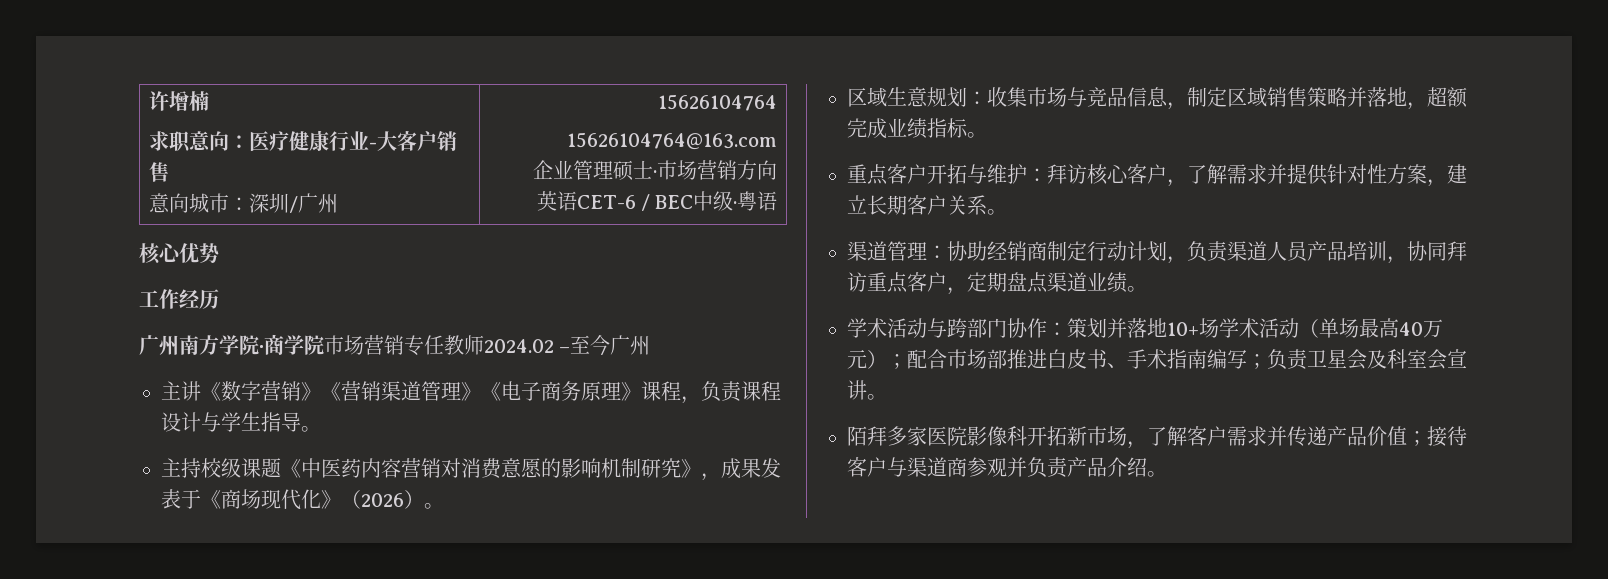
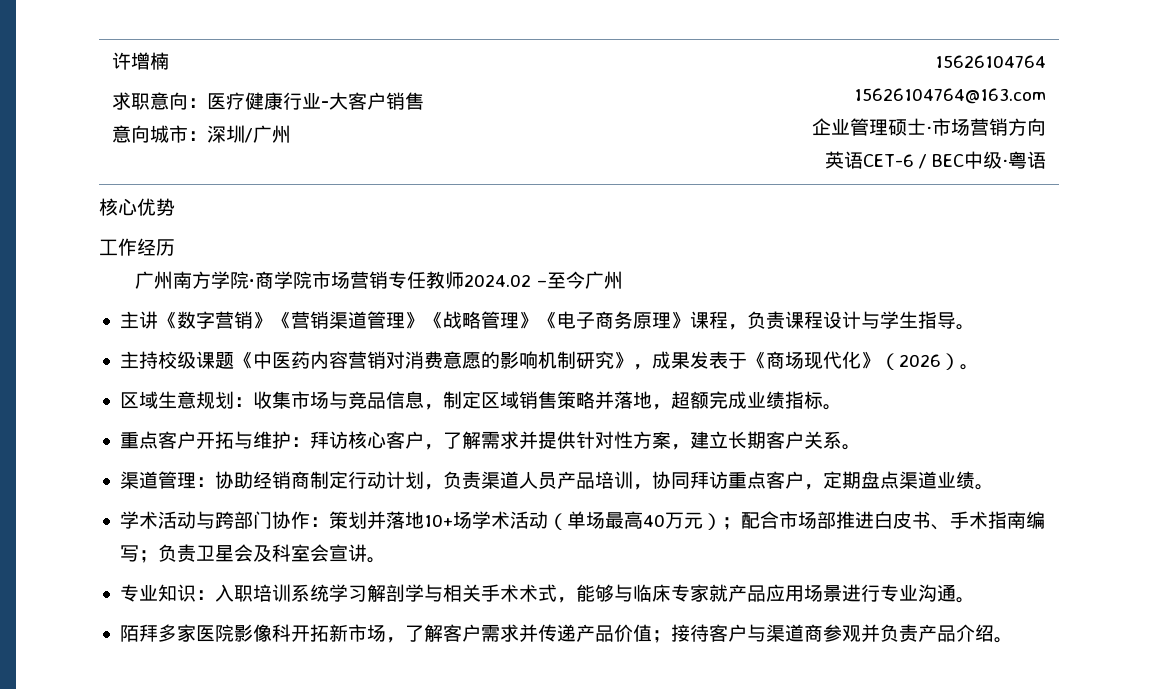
(501, 391) none -> [442,311,557,329] 战略管理》《
(887, 397) none -> [119,584,975,603] // 专业知识：入职培训系统学习解剖学与相关手术术式，能够与临床专家就产品应用场景进行专业沟通。

